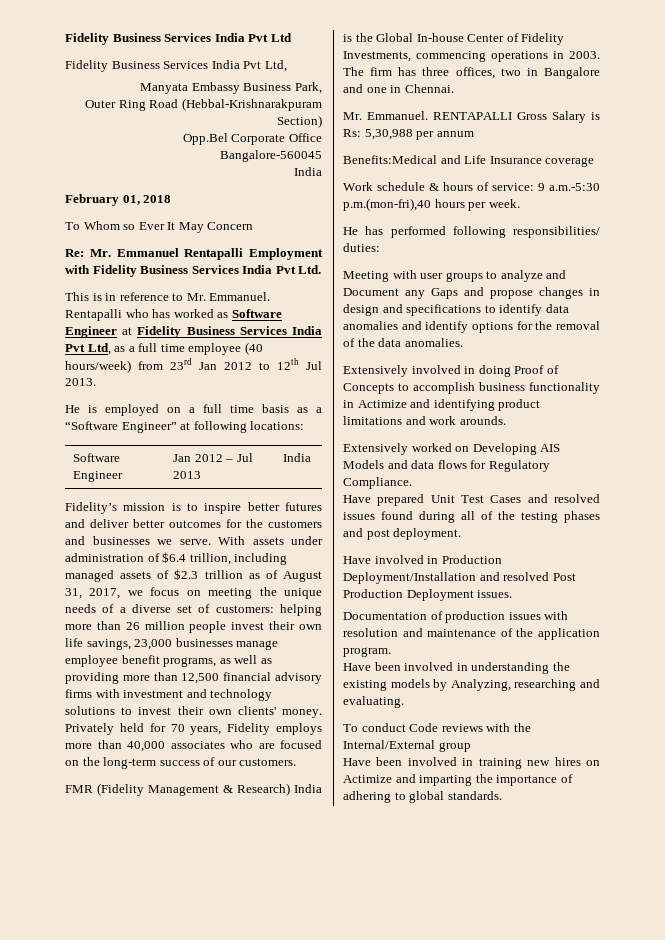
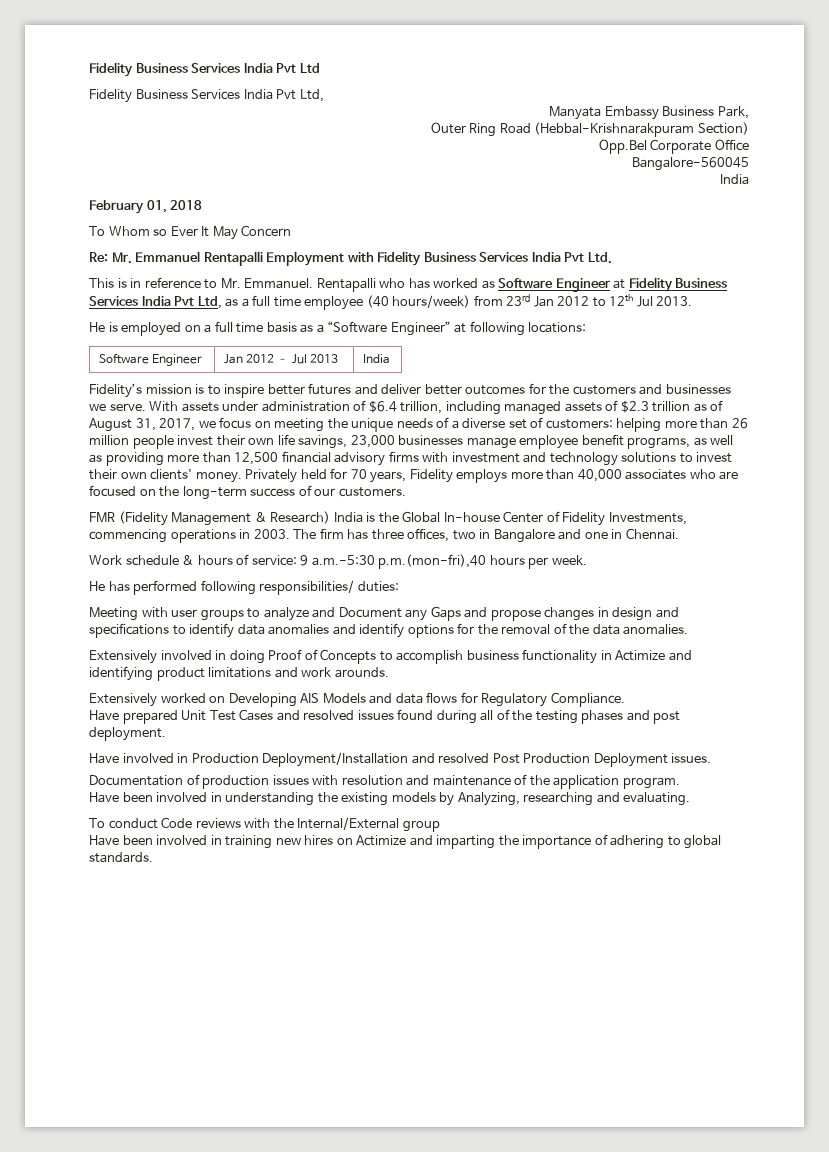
[343,111,600,123] [343,129,474,140] [343,155,595,167] // Mr. Emmanuel. RENTAPALLI Gross Salary is Rs: 5,30,988 per annum // Benefits:Medical and Life Insurance coverage -> (679, 534) none

